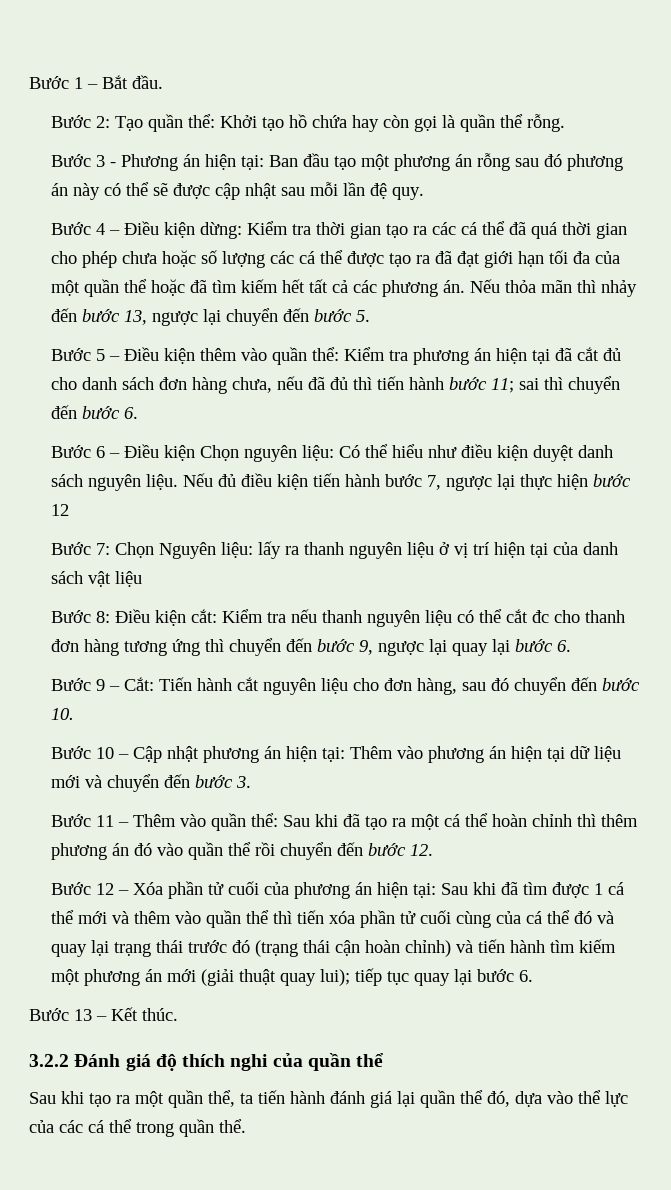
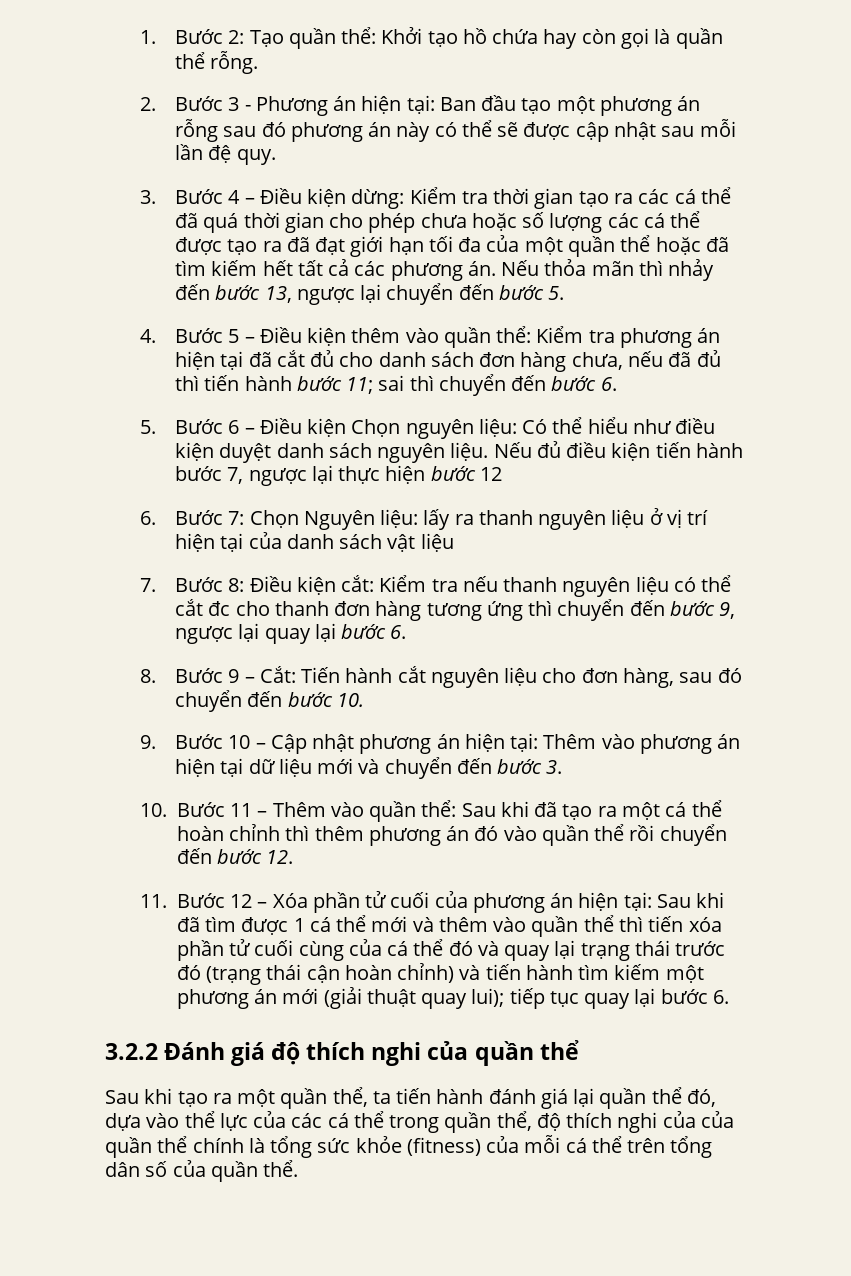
[29,75,163,89] Bước 1 – Bắt đầu. // -> [140,30,157,44] 1.
(566, 123) none -> [140,97,157,111] 2.
(425, 193) none -> [140,190,157,204] 3.
(371, 316) none -> [140,329,157,343] 4.
(139, 413) none -> [140,420,157,434] 5.
(70, 510) none -> [140,511,157,525] 6.
(143, 579) none -> [140,578,157,592] 7.
(572, 646) none -> [140,669,157,683] 8.
(75, 714) none -> [140,735,157,749] 9.
(252, 782) none -> [140,803,168,817] 10.
(434, 850) none -> [140,894,168,908] 11.
[29,1007,178,1021] // Bước 13 – Kết thúc. -> (729, 997) none
(214, 1128) none -> [496,1111,734,1133] [105,1135,713,1158] [105,1160,258,1182] thể, độ thích nghi của của quần thể chính là tổng sức khỏe (fitness) của mỗi cá thể trên tổng dân số của quần

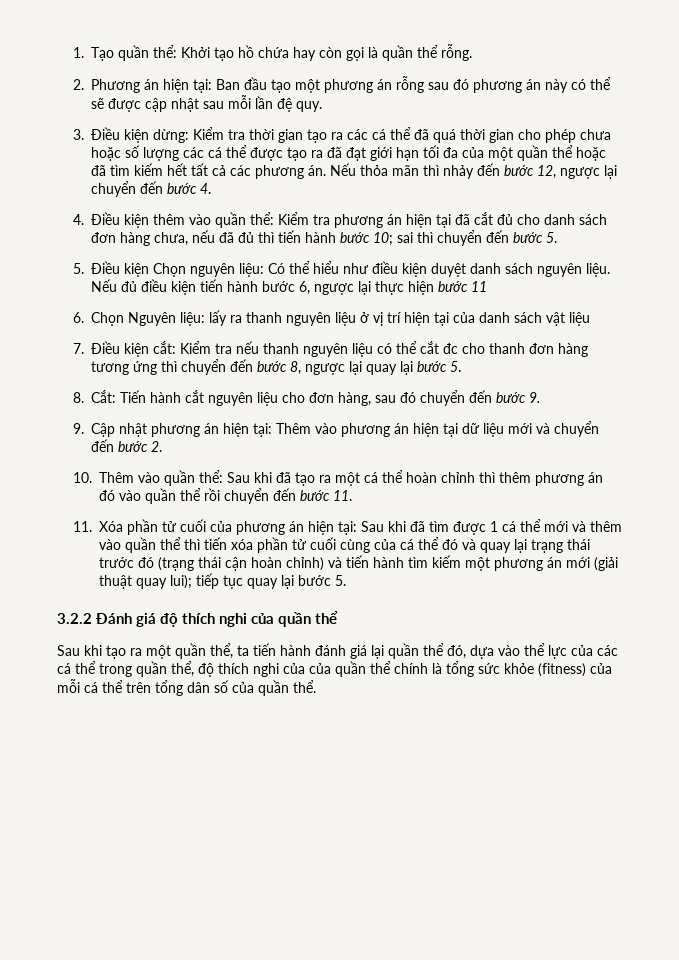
[175,29,245,44] Bước 2: -> (84, 52) none
[175,96,251,111] Bước 3 - -> (84, 84) none
[175,189,255,204] Bước 4 – -> (84, 134) none
[264,286,292,303] 13, -> [536,165,556,179] 12,
[548,286,565,300] [140,328,255,343] 5. // 4. Bước 5 – -> [199,183,211,194] [72,214,84,225] 4. // 4.
[346,377,374,394] 11; -> [372,232,393,246] 10;
[600,377,617,391] [140,419,255,434] 6. // 5. Bước 6 – -> [545,232,557,243] [72,263,84,274] 5. // 5.
[227,467,244,484] 7, -> [298,281,310,295] 6,
[479,467,502,481] [140,510,245,525] 12 // 6. Bước 7: -> [470,281,487,292] [72,312,84,323] 11 // 6.
[175,577,245,592] Bước 8: -> (84, 348) none
[719,602,736,619] 9, -> [289,361,301,375] 8,
[390,625,407,639] 6. -> [449,361,461,372] 5.
[175,668,255,683] Bước 9 – -> (84, 397) none
[336,693,364,707] [140,734,266,749] 10. // 9. Bước 10 – -> [528,392,540,403] [72,423,84,434] 9. // 9.
[546,760,563,774] [140,802,268,817] 3. // 10. Bước 11 – -> [150,441,162,452] [72,472,92,483] 2. // 10.
[266,850,294,864] [140,893,268,908] 12. // 11. Bước 12 – -> [332,490,352,501] [72,521,92,532] 11. // 11.
[712,990,729,1004] 6. -> [334,575,346,586] 5.

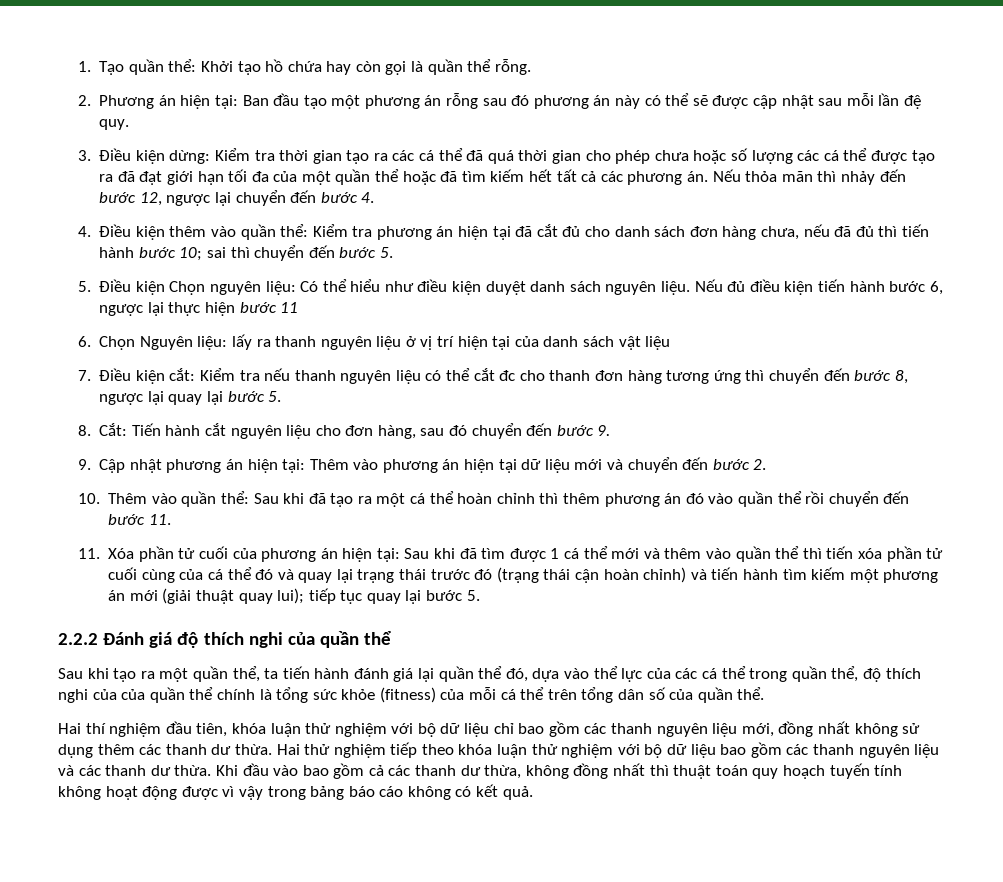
[57,613,92,624] 3.2.2 -> [58,633,98,645] 2.2.2
(316, 686) none -> [58,721,921,737] [58,742,940,758] [58,763,903,779] [58,784,533,800] // Hai thí nghiệm đầu tiên, khóa luận thử nghiệm với bộ dữ liệu chỉ bao gồm các thanh nguyên liệu mới, đồng nhất không sử dụng thêm các thanh dư thừa. Hai thử nghiệm tiếp theo khóa luận thử nghiệm với bộ dữ liệu bao gồm các thanh nguyên liệu và các thanh dư thừa. Khi đầu vào bao gồm cả các thanh dư thừa, không đồng nhất thì thuật toán quy hoạch tuyến tính không hoạt động được vì vậy trong bảng báo cáo không có kết quả.

